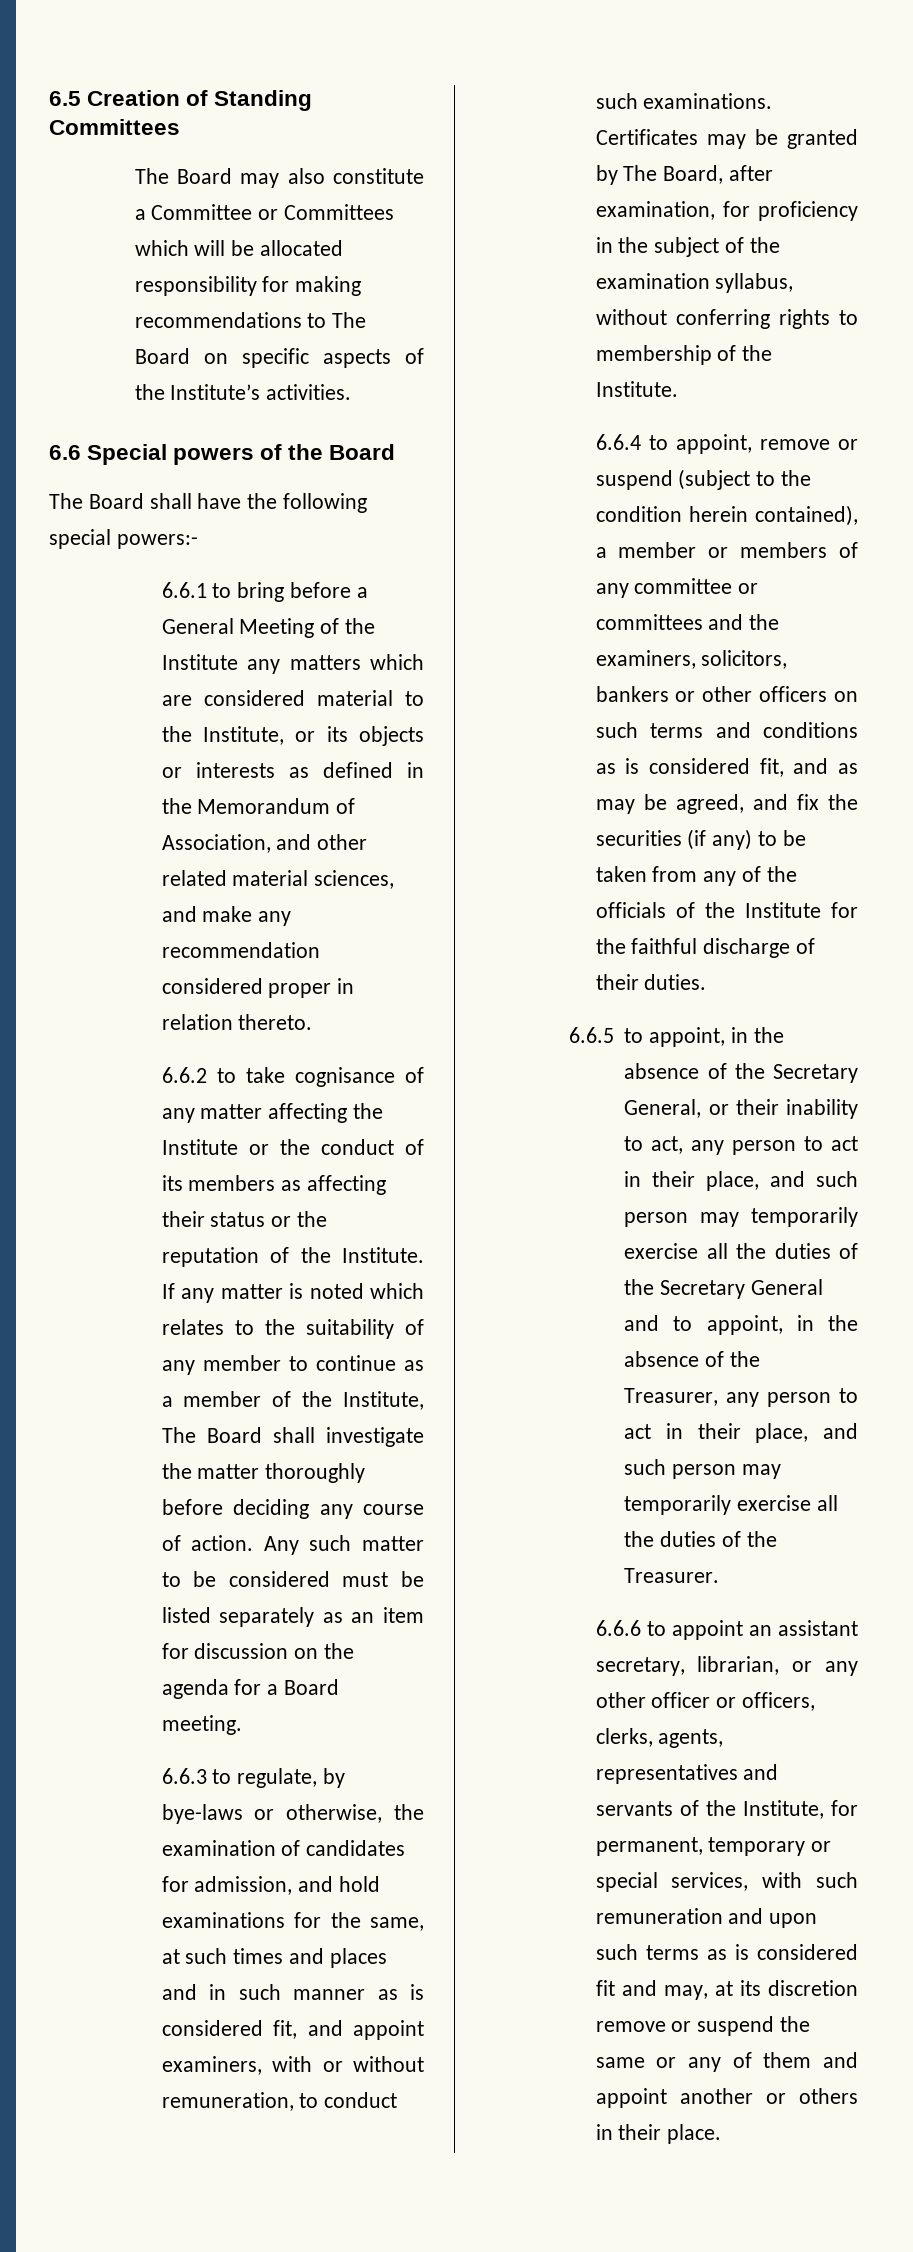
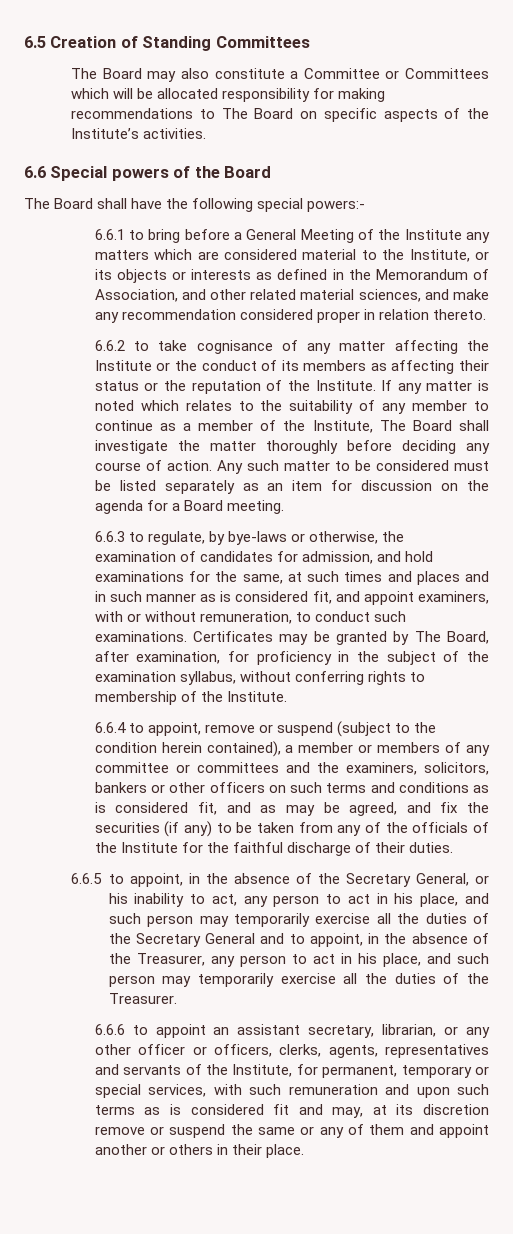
[735,1099,779,1115] their -> [108,893,128,904] his
[652,1171,696,1187] their -> [394,893,414,904] his
[697,1423,741,1439] their -> [357,953,377,964] his

